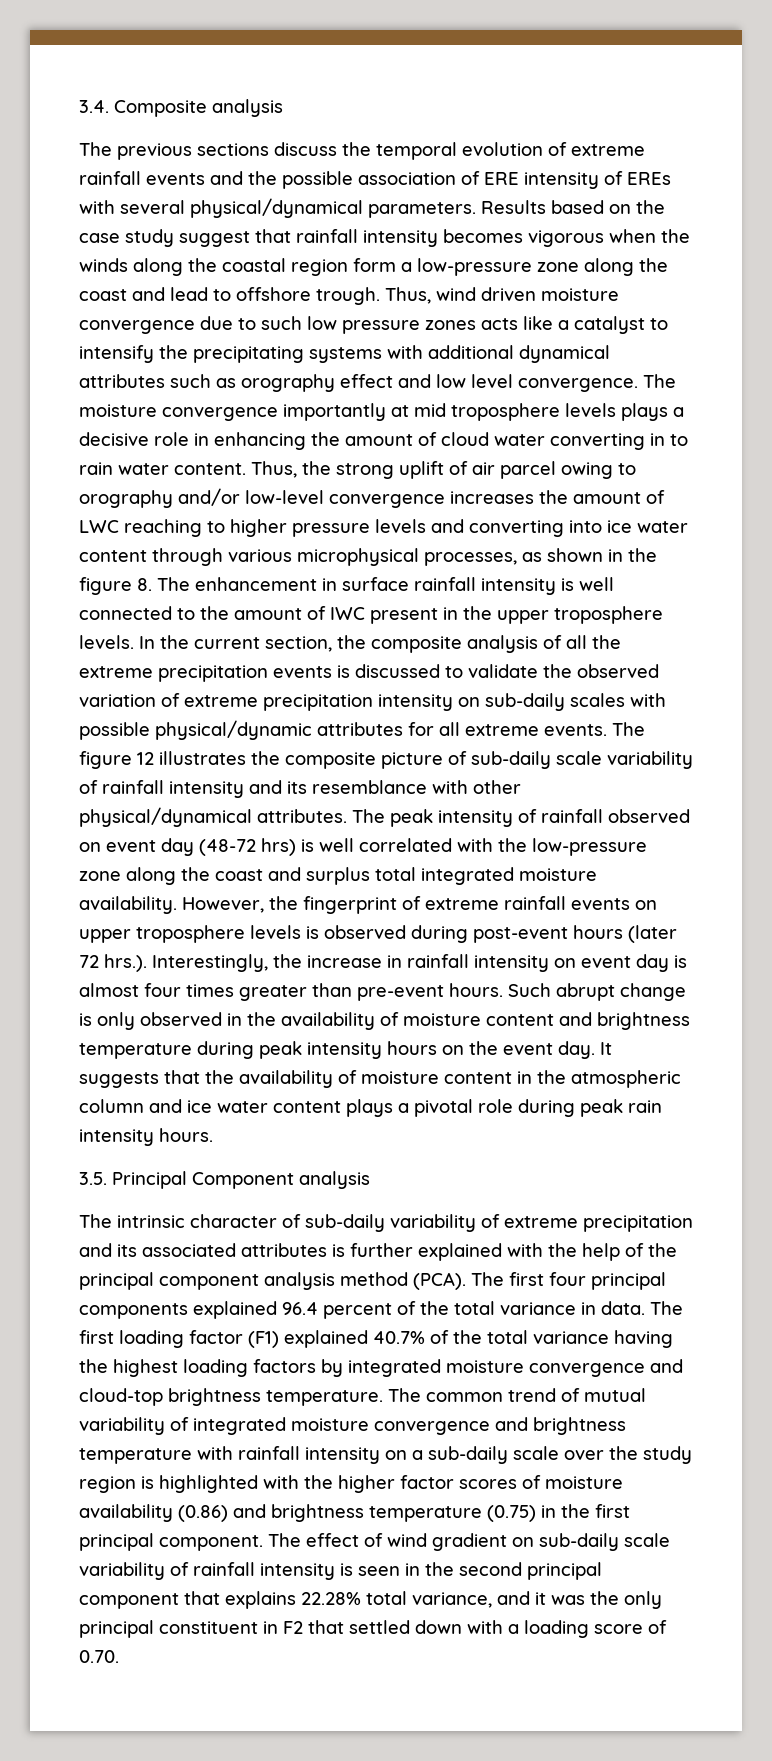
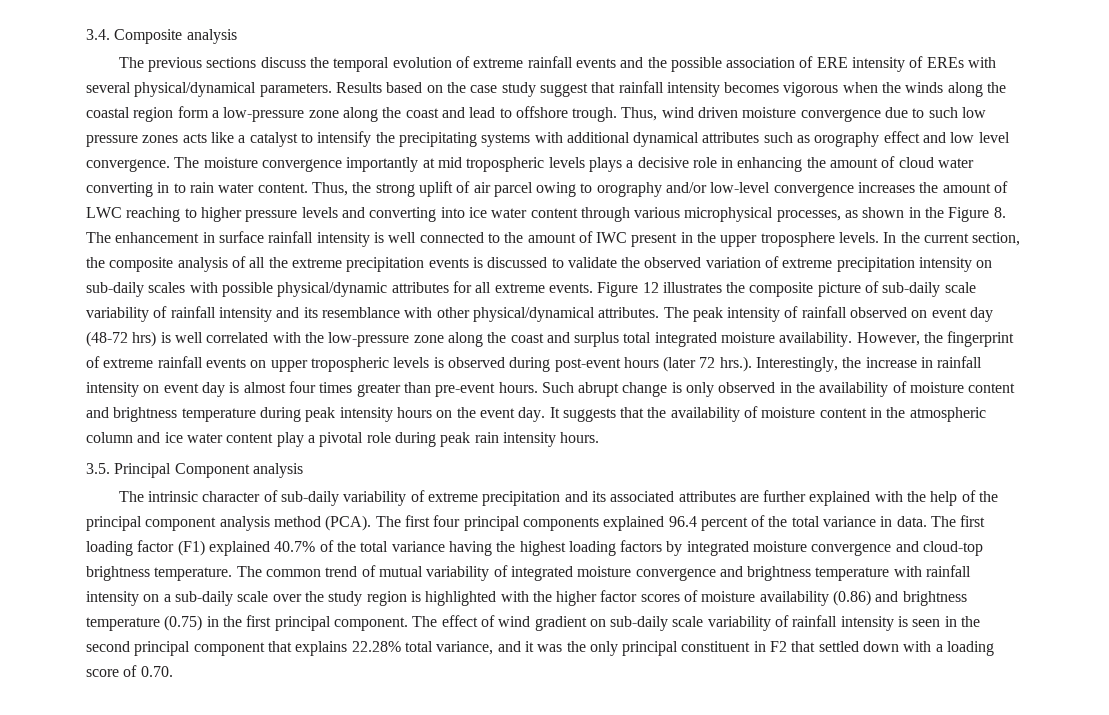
[451,403,560,421] troposphere -> [466,157,545,172] tropospheric
[79,577,132,595] figure -> [948,207,990,222] Figure
[612,722,645,736] [79,751,132,769] The figure -> [597,282,639,297] Figure
[136,925,245,943] troposphere -> [310,357,389,372] tropospheric
[346,1099,393,1117] plays -> [276,432,304,447] play
[332,1244,345,1257] is -> [739,494,759,502] are

